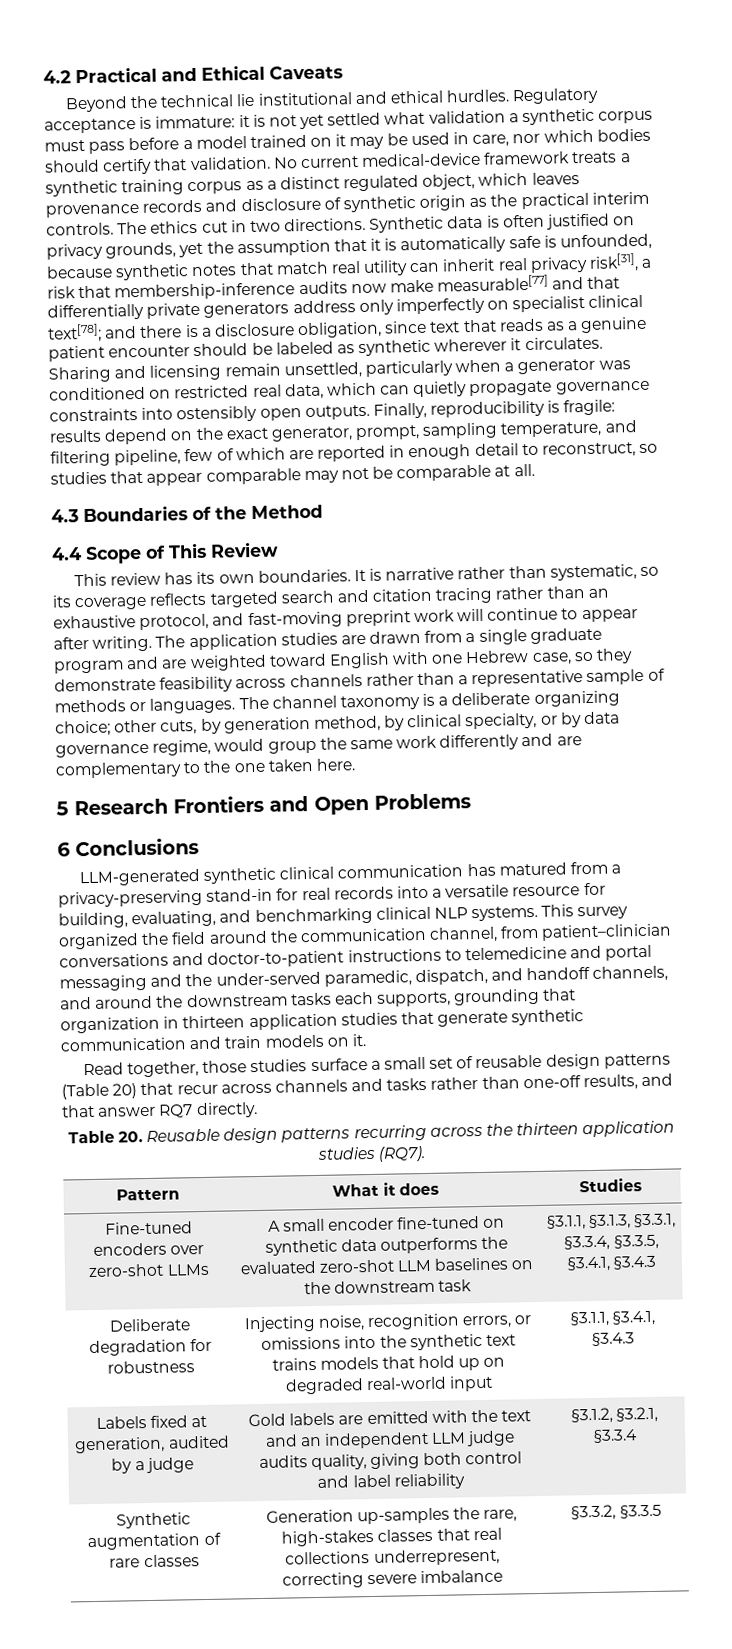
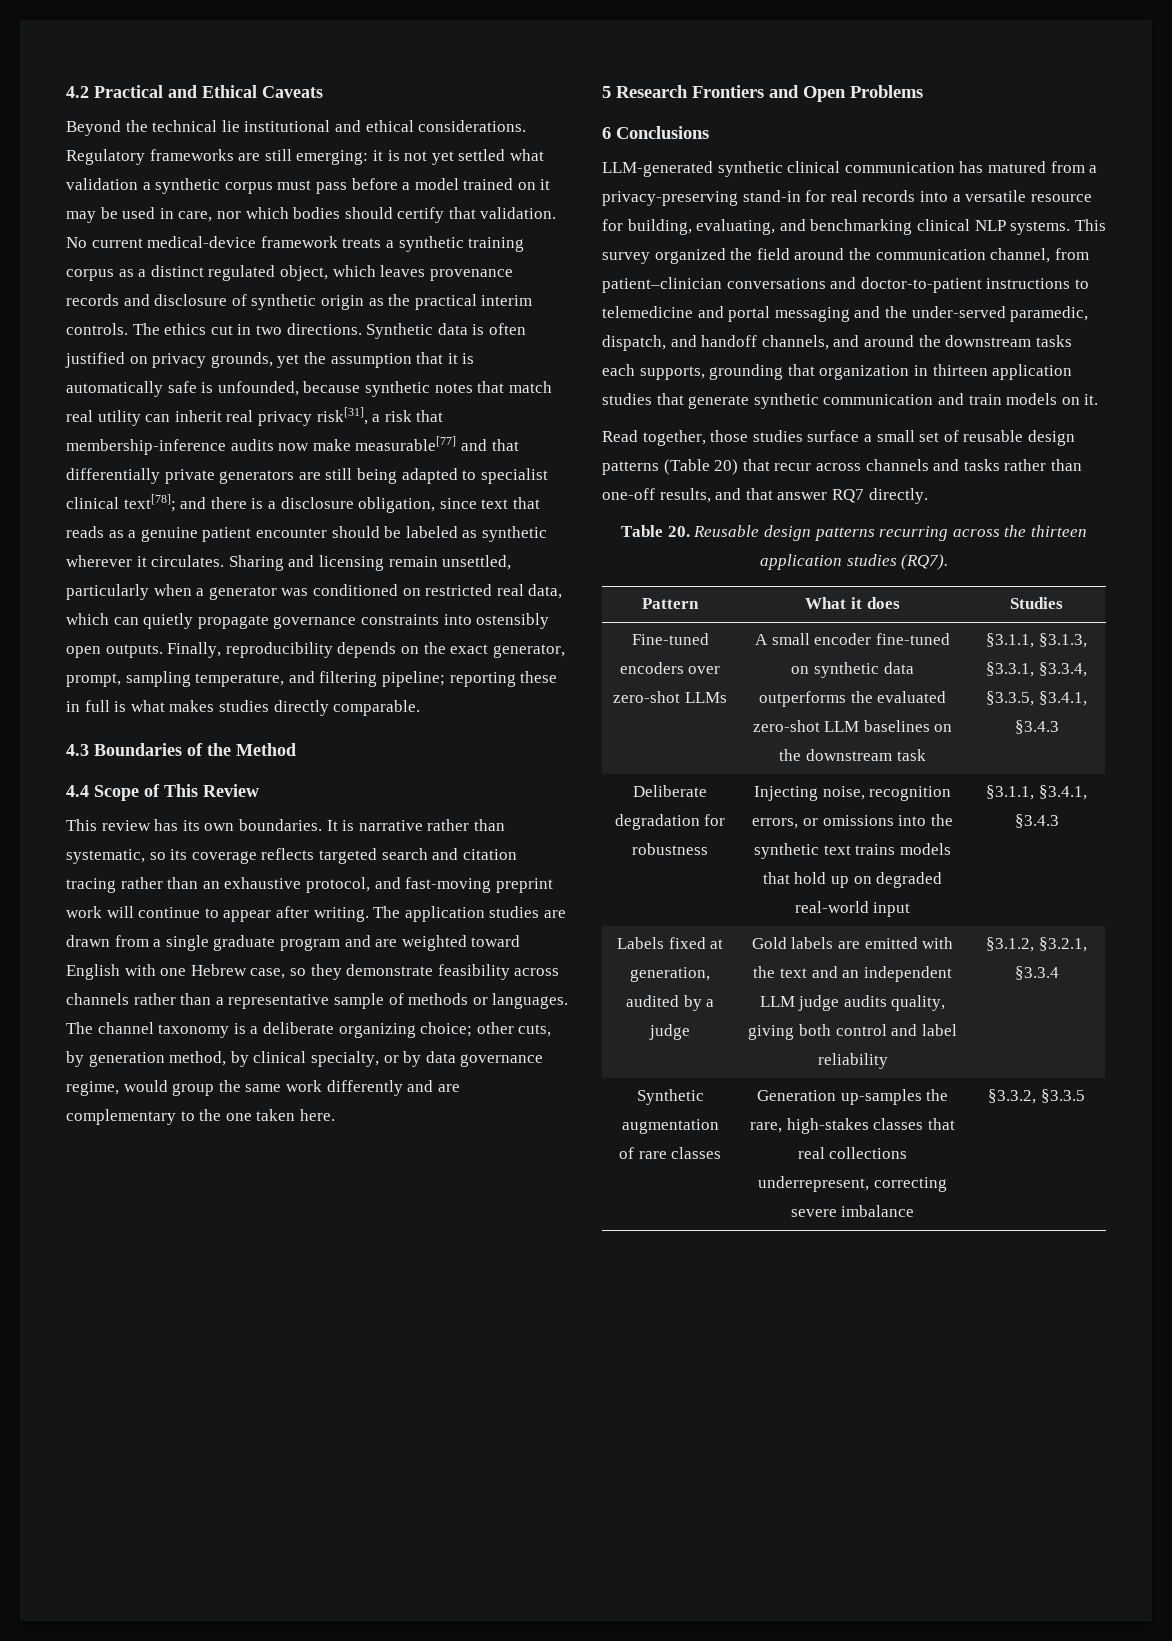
[446,87,600,105] [44,115,236,134] hurdles. Regulatory acceptance is immature: -> [418,120,527,132] [66,149,369,165] considerations. Regulatory frameworks are still emerging:
[292,297,510,316] address only imperfectly on -> [298,468,477,484] are still being adapted to
[547,399,616,416] [49,428,169,445] is fragile: results depend -> [337,642,397,658] depends
[114,442,659,466] [50,463,535,486] pipeline, few of which are reported in enough detail to reconstruct, so studies that appear comparable may not be comparable at all. -> [381,671,558,687] [66,700,421,716] pipeline; reporting these in full is what makes studies directly comparable.

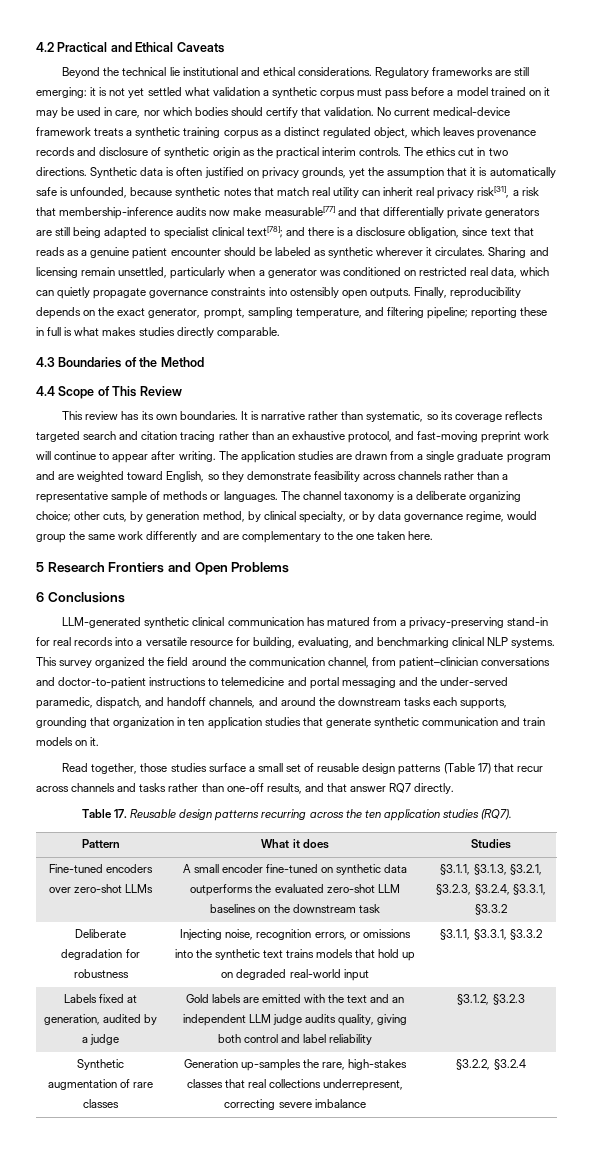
[66,964,286,980] English with one Hebrew case, -> [166,471,205,482] English,
[932,364,988,376] thirteen -> [188,718,205,726] ten
[714,459,739,475] 20) -> [477,763,491,774] 17)
[667,526,690,537] 20. -> [114,809,128,818] 17.
[1030,525,1087,537] thirteen -> [364,810,381,818] ten
[986,662,1087,677] [986,691,1087,706] [1014,720,1059,734] §3.3.1, §3.3.4, §3.3.5, §3.4.1, §3.4.3 -> [509,864,542,875] [436,884,546,895] [475,904,507,915] §3.2.1, §3.2.3, §3.2.4, §3.3.1, §3.3.2
[1038,785,1087,800] [1014,814,1059,828] §3.4.1, §3.4.3 -> [473,929,542,940] §3.3.1, §3.3.2
[1038,937,1087,952] [1014,966,1059,980] §3.2.1, §3.3.4 -> [492,994,525,1005] §3.2.3
[988,1089,1085,1104] §3.3.2, §3.3.5 -> [456,1059,526,1070] §3.2.2, §3.2.4

